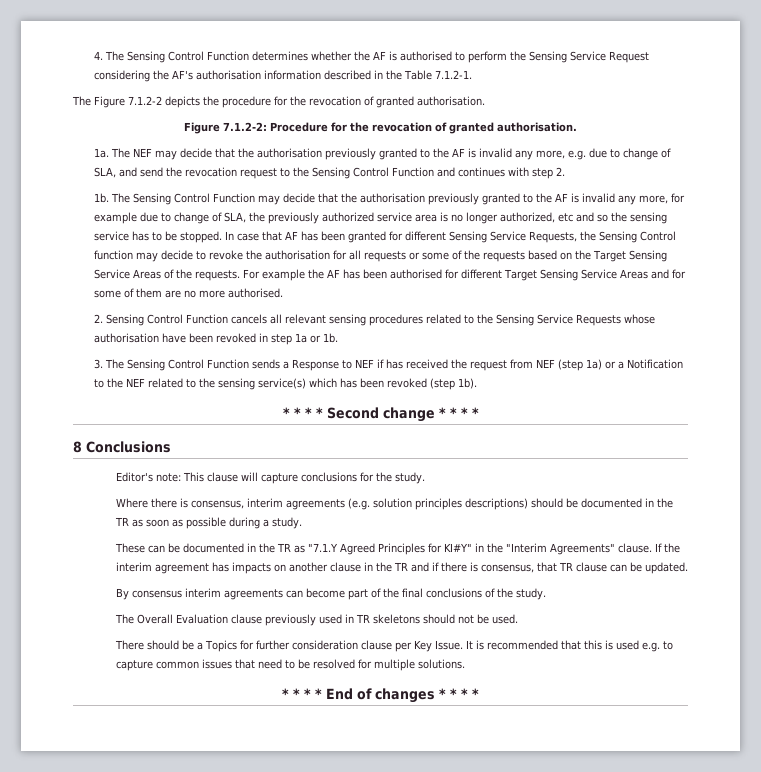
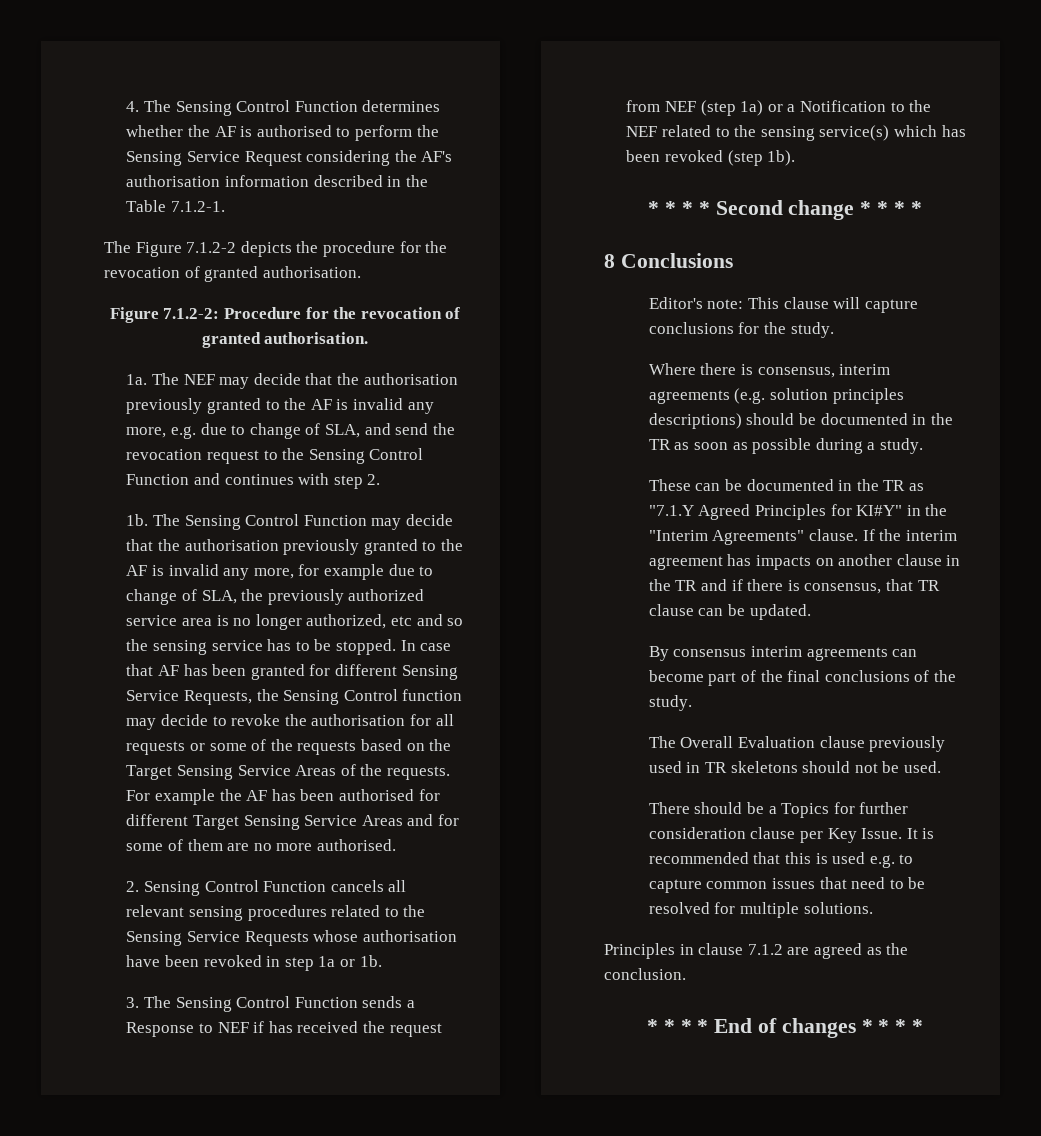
(465, 664) none -> [604,943,909,959] [604,968,686,980] // Principles in clause 7.1.2 are agreed as the conclusion.

